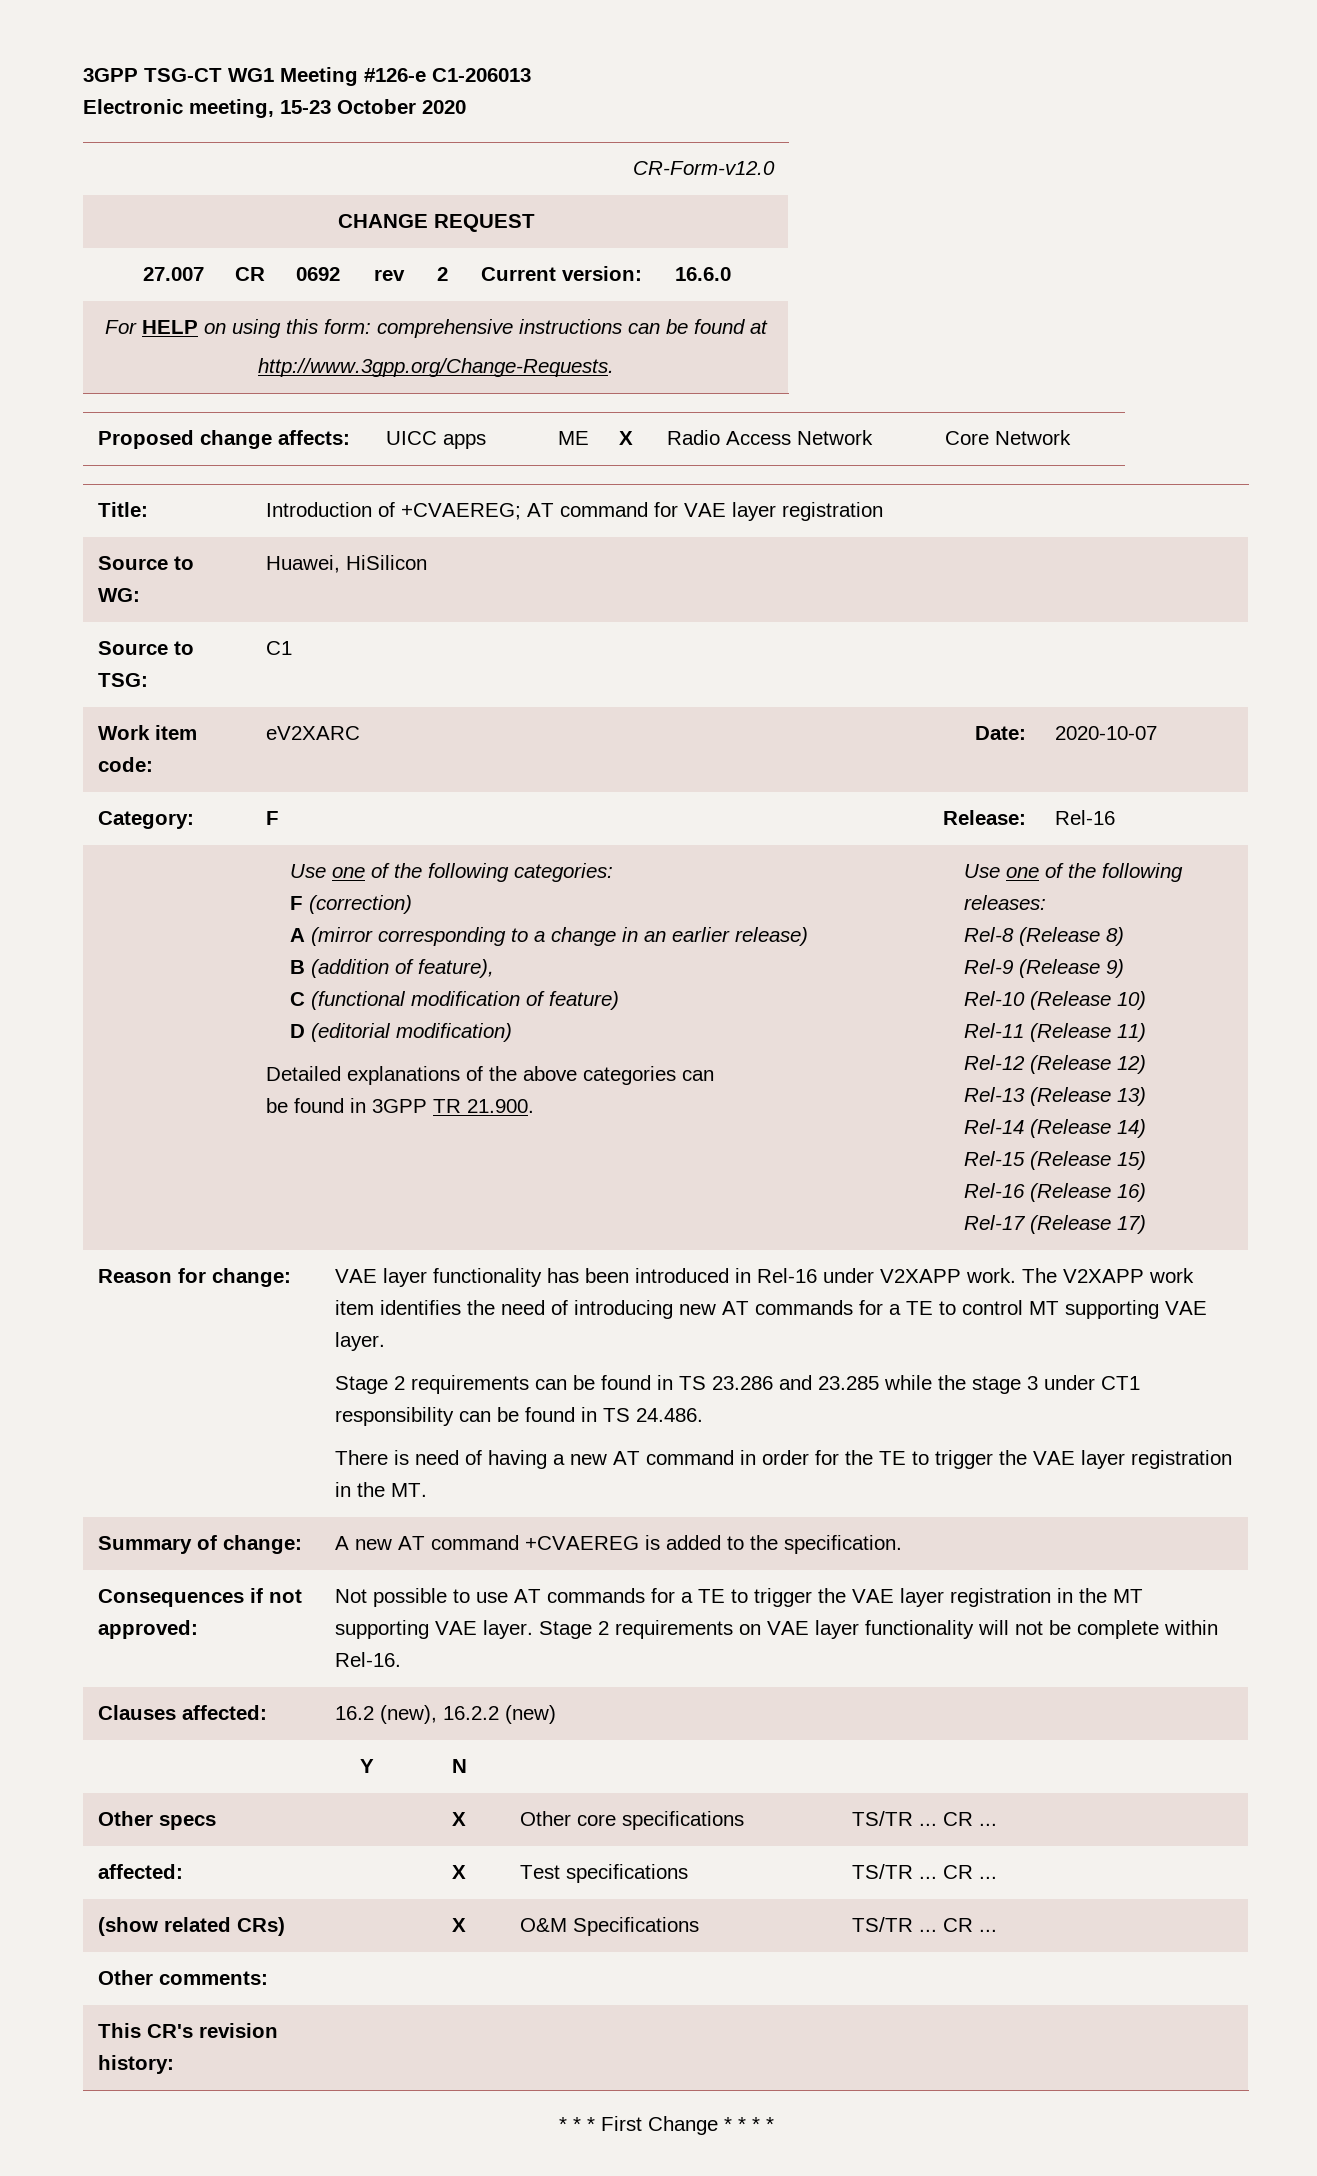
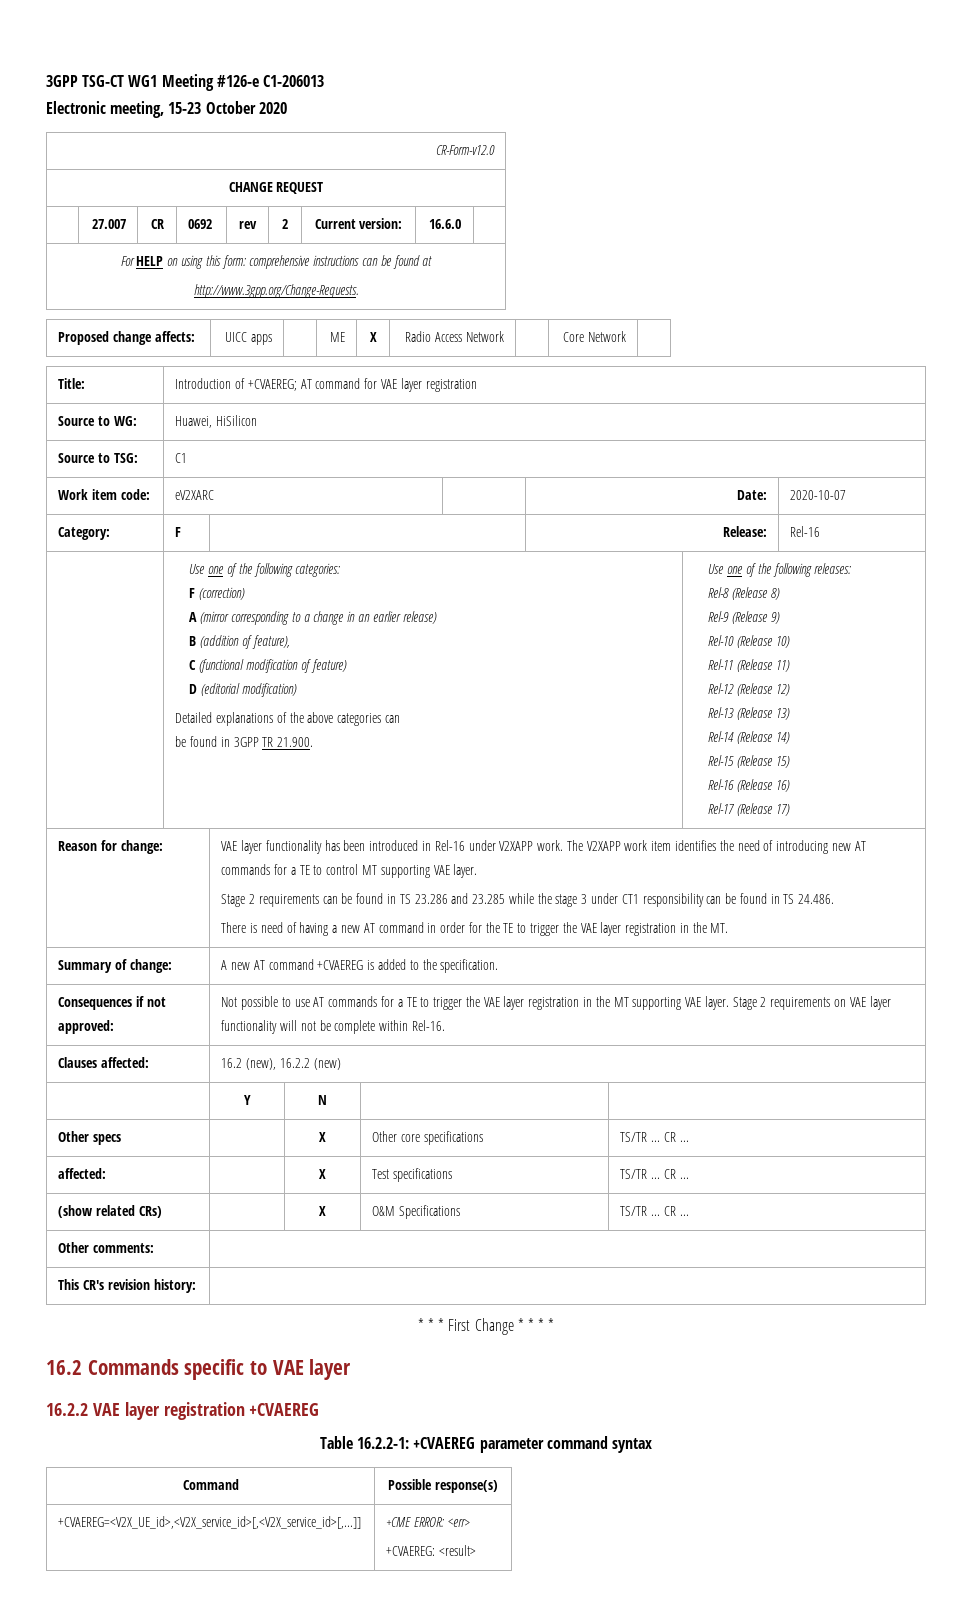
(774, 2124) none -> [46,1359,352,1380] [46,1402,320,1420] [320,1436,652,1453] [182,1479,239,1490] [388,1479,498,1493] [58,1516,362,1529] [386,1517,470,1527] [386,1545,477,1556] // 16.2 Commands specific to VAE layer // 16.2.2 VAE layer registration +CVAEREG // Table 16.2.2-1: +CVAEREG parameter command syntax // Command | Possible response(s) // +CVAEREG=<V2X_UE_id>,<V2X_service_id>[,<V2X_service_id>[,...]] | +CME ERROR: <err> // +CVAEREG: <result>

